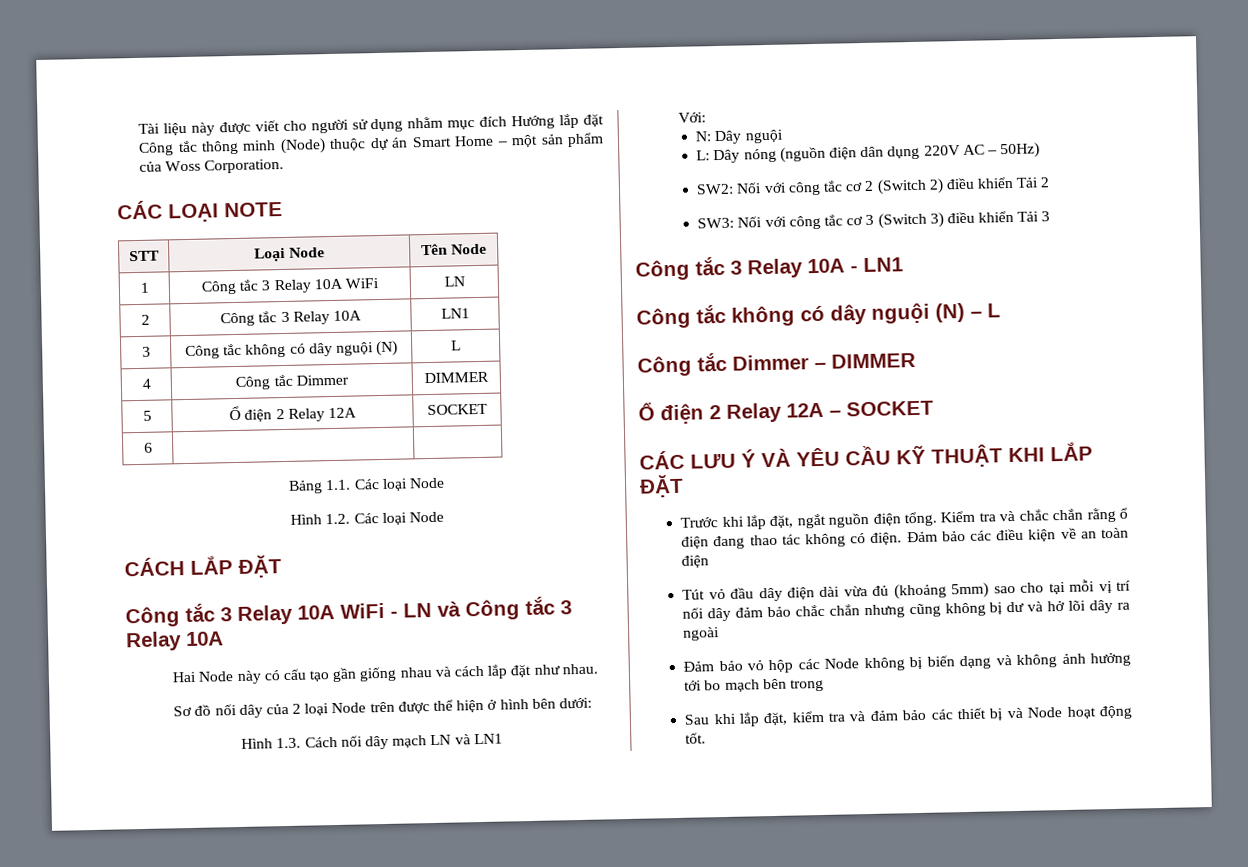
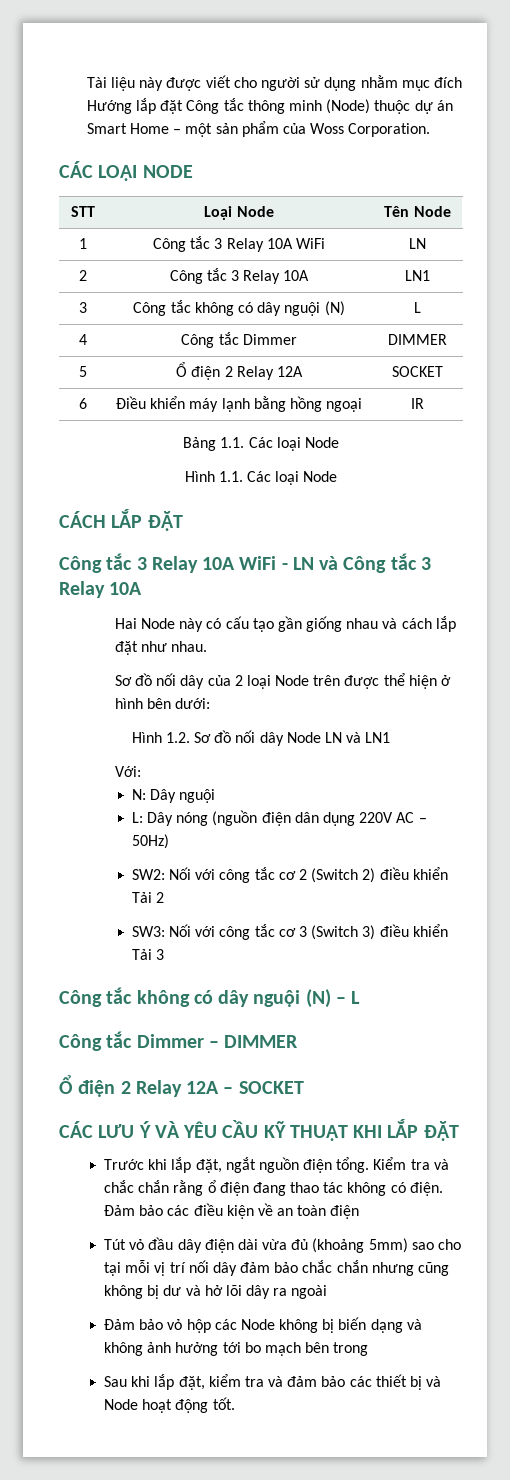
[224,201,283,218] NOTE -> [142,165,193,178] NODE
(153, 447) | -> [115,396,363,412] [411,398,424,409] Điều khiển máy lạnh bằng hồng ngoại | IR
[325,513,351,525] 1.2. -> [218,471,243,482] 1.1.
[276,735,428,750] 1.3. Cách nối dây mạch -> [165,730,321,746] 1.2. Sơ đồ nối dây Node
[635,256,903,281] // Công tắc 3 Relay 10A - LN1 -> (165, 954) none

